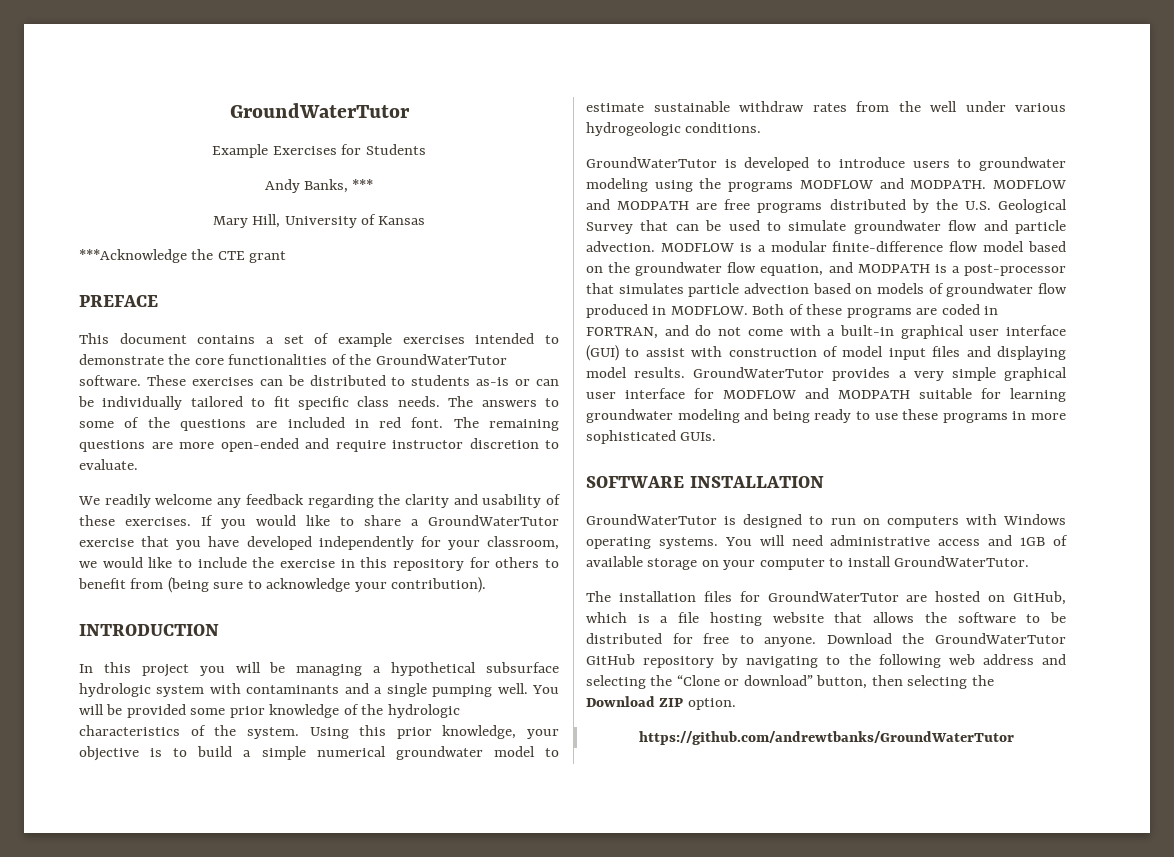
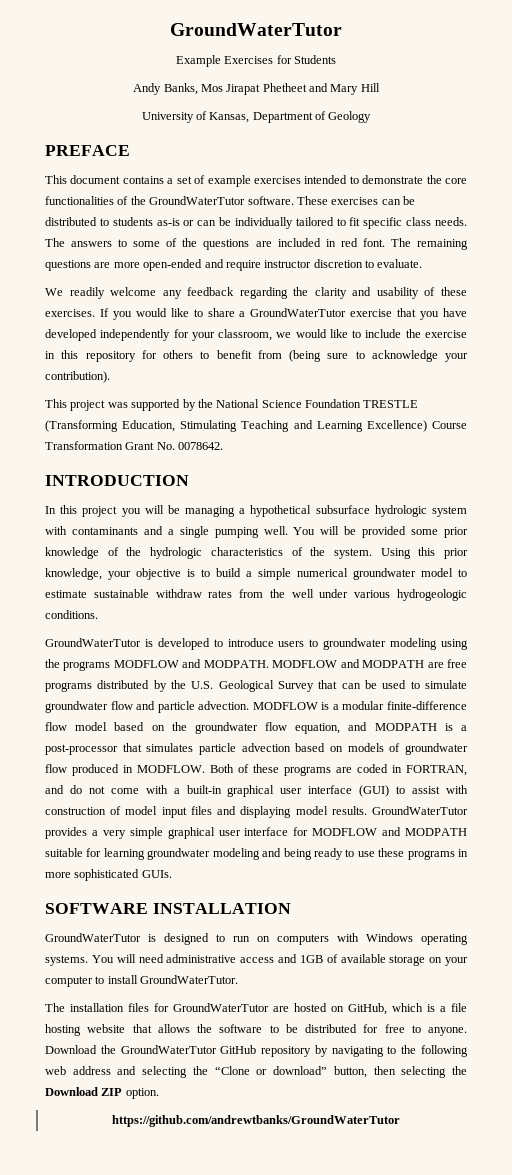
[352,179,374,190] [212,214,426,228] [79,249,287,263] *** // Mary Hill, University of Kansas // ***Acknowledge the CTE grant -> [200,83,380,95] [141,111,372,123] Mos Jirapat Phetheet and Mary Hill // University of Kansas, Department of Geology
(487, 585) none -> [45,399,419,411] [45,420,468,432] [45,441,224,450] // This project was supported by the National Science Foundation TRESTLE (Transforming Education, Stimulating Teaching and Learning Excellence) Course Transformation Grant No. 0078642.

